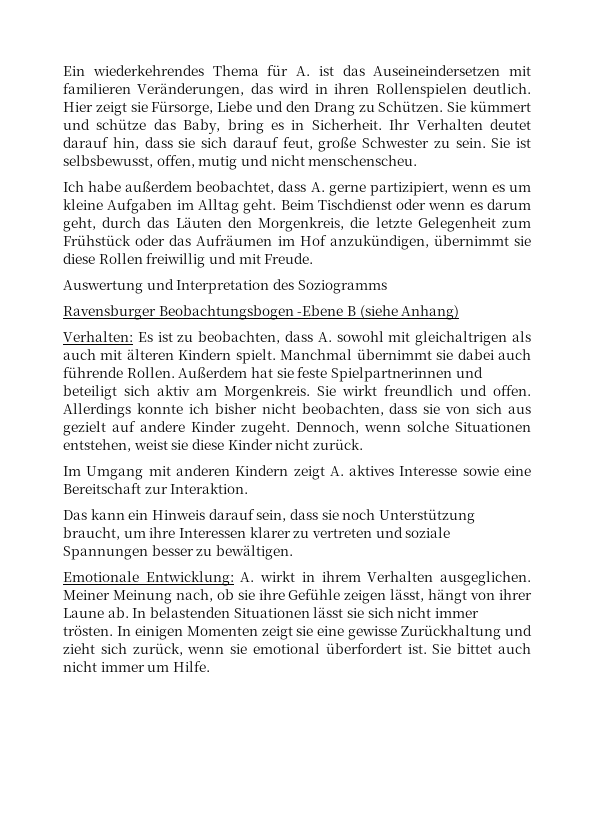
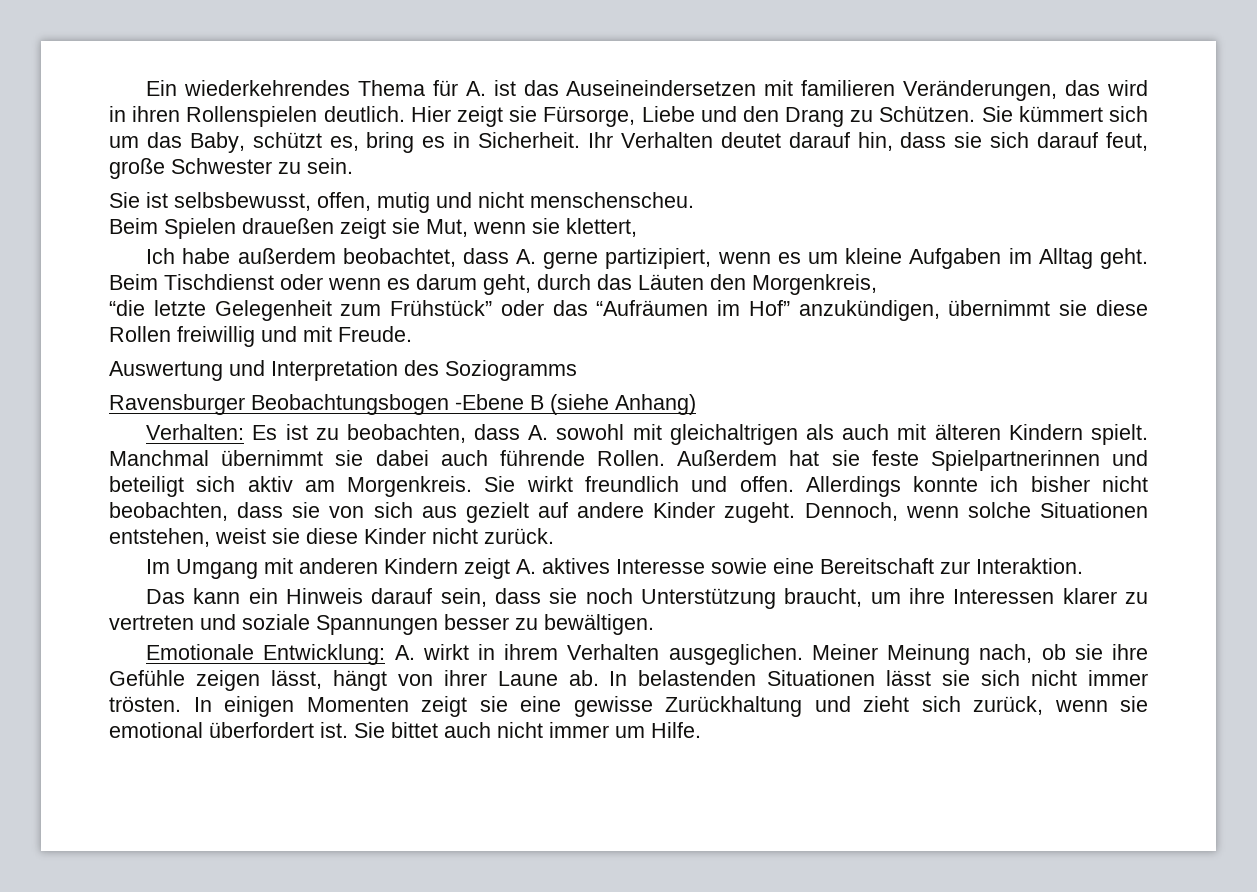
[63,119,221,134] und schütze das Baby, -> [1109,106,1148,122] [109,132,359,153] sich um das Baby, schützt es,
(486, 143) none -> (353, 166) //
(418, 160) none -> [109,218,637,239] // Beim Spielen draueßen zeigt sie Mut, wenn sie klettert,
[350,217,370,228] die -> [109,300,145,316] // “die
[63,235,131,246] Frühstück -> [390,300,493,316] Frühstück”
[196,235,327,246] Aufräumen im Hof -> [596,300,790,316] “Aufräumen im Hof”

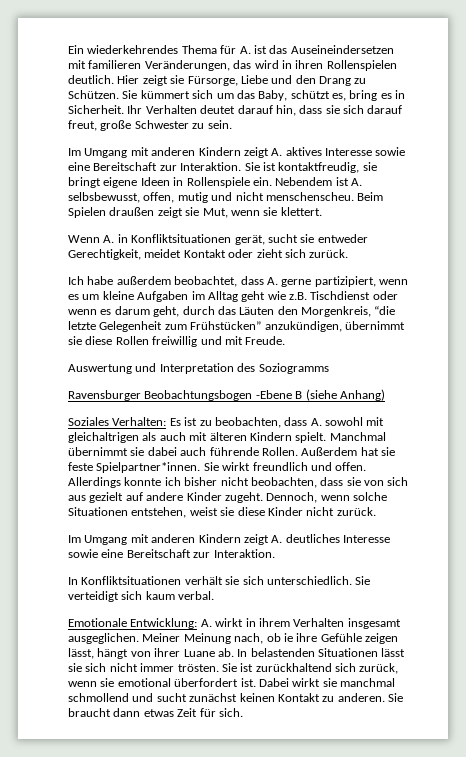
[1106,132,1149,151] feut, -> [68,120,97,131] freut,
[109,192,168,208] Sie ist -> [68,147,406,158] [68,162,377,173] [68,177,362,188] Im Umgang mit anderen Kindern zeigt A. aktives Interesse sowie eine Bereitschaft zur Interaktion. Sie ist kontaktfreudig, sie bringt eigene Ideen in Rollenspiele ein. Nebendem ist A.
(694, 200) // -> (354, 196) none
[242,218,334,234] draueßen -> [109,207,155,216] draußen
[566,218,637,237] klettert, -> [280,207,322,216] [68,234,368,245] [68,249,349,260] klettert. // Wenn A. in Konfliktsituationen gerät, sucht sie entweder Gerechtigkeit, meidet Kontakt oder zieht sich zurück.
[1100,248,1148,269] [109,274,158,290] geht. Beim -> [241,291,307,302] geht wie z.B.
(877, 284) // -> (371, 311) none
[390,300,790,316] Frühstück” oder das “Aufräumen im Hof” -> [190,321,262,330] Frühstücken”
(696, 404) none -> [68,417,109,426] Soziales
[930,450,1148,471] [109,476,473,497] Spielpartnerinnen und beteiligt sich aktiv am Morgenkreis. -> [96,462,201,473] Spielpartner*innen.
[542,558,611,574] aktives -> [285,534,340,543] deutliches
[146,588,1148,609] [109,614,654,635] Das kann ein Hinweis darauf sein, dass sie noch Unterstützung braucht, um ihre Interessen klarer zu vertreten und soziale Spannungen besser zu bewältigen. -> [68,576,371,585] [68,591,215,602] In Konfliktsituationen verhält sie sich unterschiedlich. Sie verteidigt sich kaum verbal.
(660, 652) none -> [347,618,401,629] insgesamt
[1074,644,1103,660] sie -> [283,633,293,642] ie
[497,671,558,686] Laune -> [183,649,215,657] Luane
[193,696,909,717] In einigen Momenten zeigt sie eine gewisse Zurückhaltung und zieht -> [221,663,332,672] Sie ist zurückhaltend
[354,722,701,738] Sie bittet auch nicht immer um Hilfe. -> [258,678,395,687] [68,693,403,702] [68,708,243,717] Dabei wirkt sie manchmal schmollend und sucht zunächst keinen Kontakt zu anderen. Sie braucht dann etwas Zeit für sich.

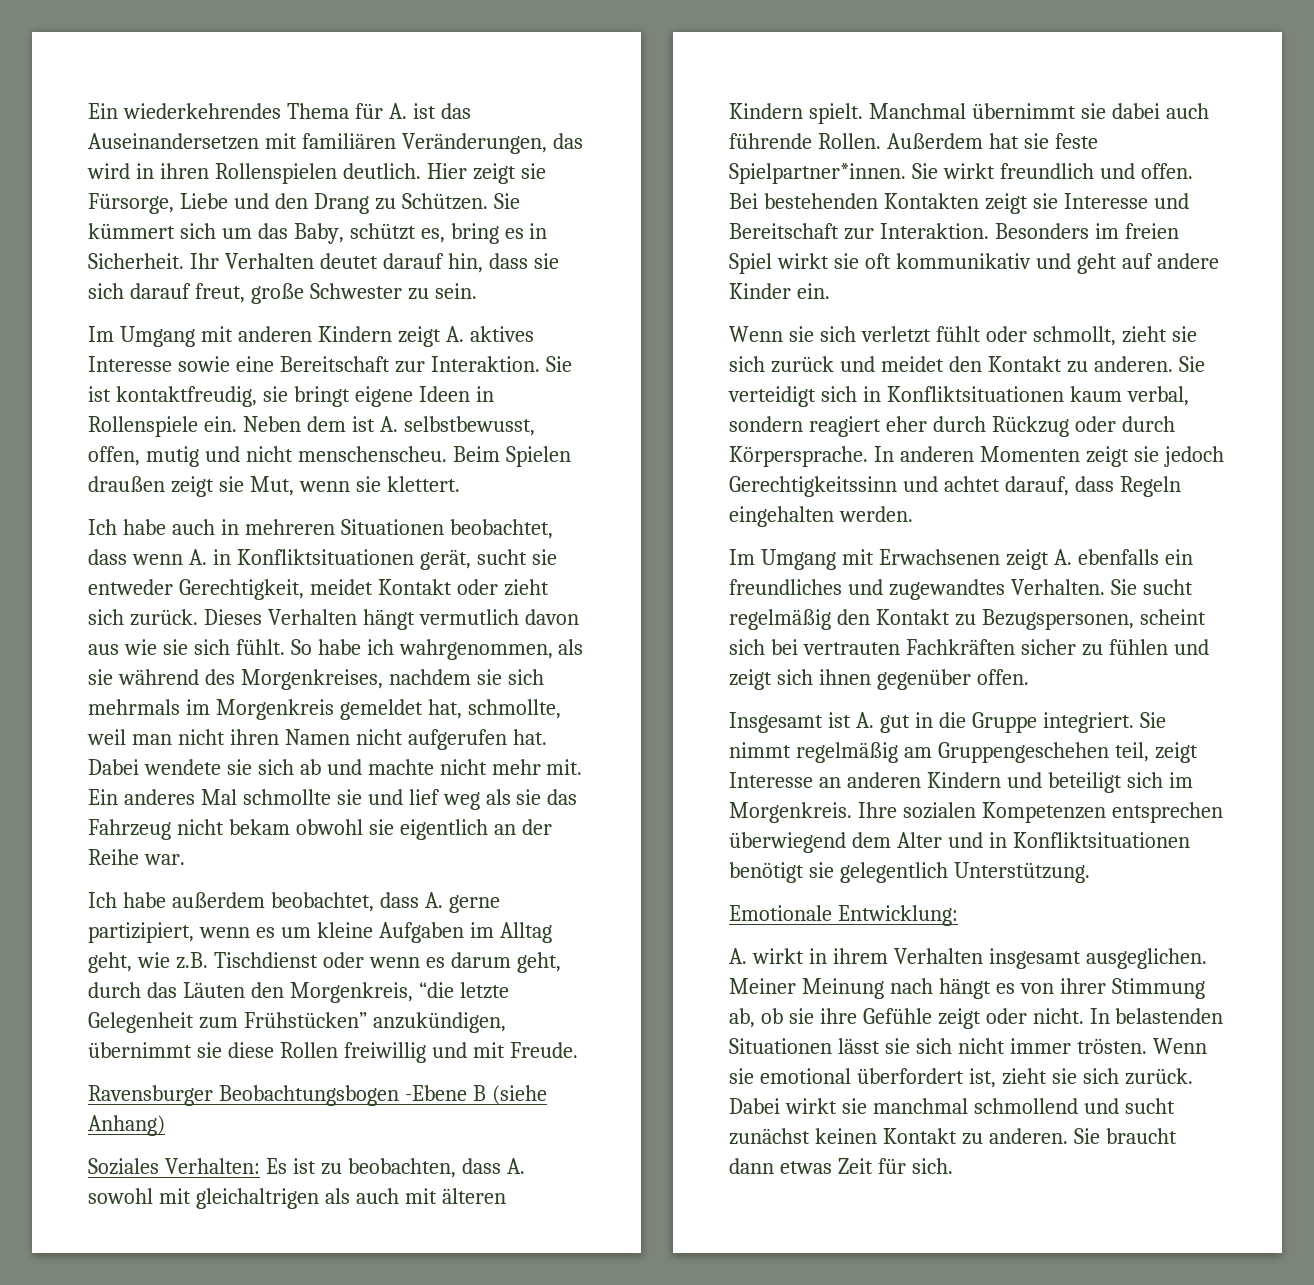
[290,45,394,54] [68,60,142,69] Auseineindersetzen mit familieren -> [88,133,396,150] Auseinandersetzen mit familiären
[275,177,362,186] [68,192,140,203] Nebendem ist A. selbsbewusst, -> [242,416,535,436] Neben dem ist A. selbstbewusst,
[68,235,100,243] Wenn -> [88,519,553,539] [88,549,183,565] Ich habe auch in mehreren Situationen beobachtet, dass wenn
(349, 253) none -> [203,609,579,630] [88,639,584,660] [88,669,544,690] [88,699,561,720] [87,729,547,750] [88,759,583,775] [88,789,578,810] [88,819,552,840] [88,849,185,865] Dieses Verhalten hängt vermutlich davon aus wie sie sich fühlt. So habe ich wahrgenommen, als sie während des Morgenkreises, nachdem sie sich mehrmals im Morgenkreis gemeldet hat, schmollte, weil man nicht ihren Namen nicht aufgerufen hat. Dabei wendete sie sich ab und machte nicht mehr mit. Ein anderes Mal schmollte sie und lief weg als sie das Fahrzeug nicht bekam obwohl sie eigentlich an der Reihe war.
[241,291,266,302] geht -> [88,952,132,973] geht,
[68,363,329,374] // Auswertung und Interpretation des Soziogramms -> (578, 1050) none
[68,477,409,488] [68,492,387,503] [68,507,376,518] [68,534,390,545] [68,549,275,558] [68,576,371,585] [68,591,215,602] Allerdings konnte ich bisher nicht beobachten, dass sie von sich aus gezielt auf andere Kinder zugeht. Dennoch, wenn solche Situationen entstehen, weist sie diese Kinder nicht zurück. // Im Umgang mit anderen Kindern zeigt A. deutliches Interesse sowie eine Bereitschaft zur Interaktion. // In Konfliktsituationen verhält sie sich unterschiedlich. Sie verteidigt sich kaum verbal. -> [729,193,1189,214] [729,223,1179,240] [729,253,1219,274] [729,283,830,299] [729,326,1197,346] [729,356,1205,373] [728,386,1189,407] [729,416,1175,437] [729,446,1224,467] [729,476,1181,497] [729,506,913,527] [729,549,1193,570] [729,579,1193,600] [729,609,1206,630] [729,639,1209,656] [729,669,1029,690] [729,712,1166,733] [729,742,1198,763] [729,772,1193,793] [729,802,1223,823] [729,832,1190,853] [729,862,1090,883] Bei bestehenden Kontakten zeigt sie Interesse und Bereitschaft zur Interaktion. Besonders im freien Spiel wirkt sie oft kommunikativ und geht auf andere Kinder ein. // Wenn sie sich verletzt fühlt oder schmollt, zieht sie sich zurück und meidet den Kontakt zu anderen. Sie verteidigt sich in Konfliktsituationen kaum verbal, sondern reagiert eher durch Rückzug oder durch Körpersprache. In anderen Momenten zeigt sie jedoch Gerechtigkeitssinn und achtet darauf, dass Regeln eingehalten werden. // Im Umgang mit Erwachsenen zeigt A. ebenfalls ein freundliches und zugewandtes Verhalten. Sie sucht regelmäßig den Kontakt zu Bezugspersonen, scheint sich bei vertrauten Fachkräften sicher zu fühlen und zeigt sich ihnen gegenüber offen. // Insgesamt ist A. gut in die Gruppe integriert. Sie nimmt regelmäßig am Gruppengeschehen teil, zeigt Interesse an anderen Kindern und beteiligt sich im Morgenkreis. Ihre sozialen Kompetenzen entsprechen überwiegend dem Alter und in Konfliktsituationen benötigt sie gelegentlich Unterstützung.
(198, 623) none -> (958, 915) //
[234,633,398,644] [68,648,234,659] nach, ob ie ihre Gefühle zeigen lässt, hängt von ihrer Luane ab. -> [889,978,1205,999] [729,1008,1084,1029] nach hängt es von ihrer Stimmung ab, ob sie ihre Gefühle zeigt oder nicht.
[221,663,399,674] [68,678,256,687] Sie ist zurückhaltend sich zurück, wenn sie emotional überfordert ist. -> [1152,1038,1207,1054] [729,1068,1193,1088] Wenn sie emotional überfordert ist, zieht sie sich zurück.

